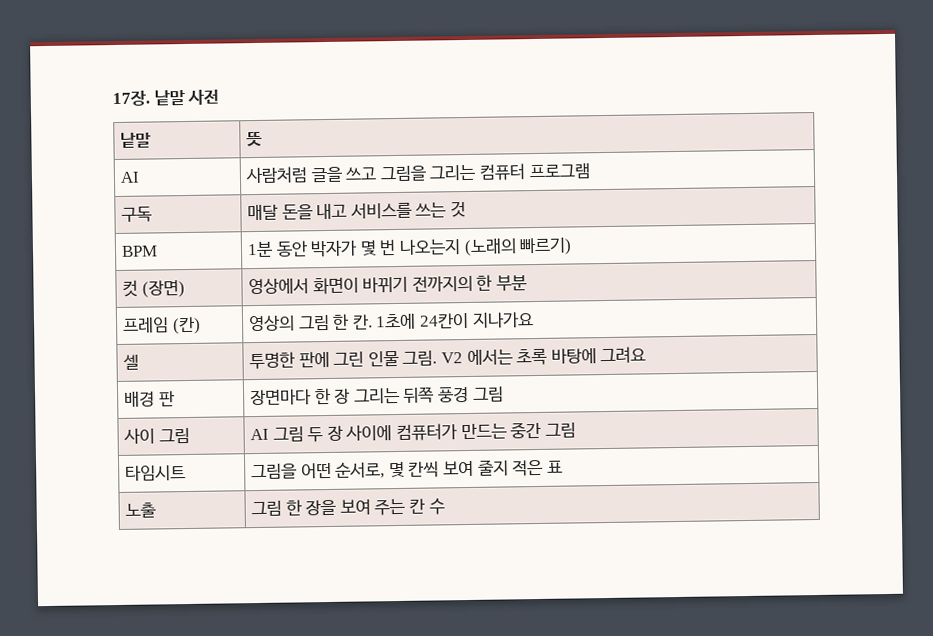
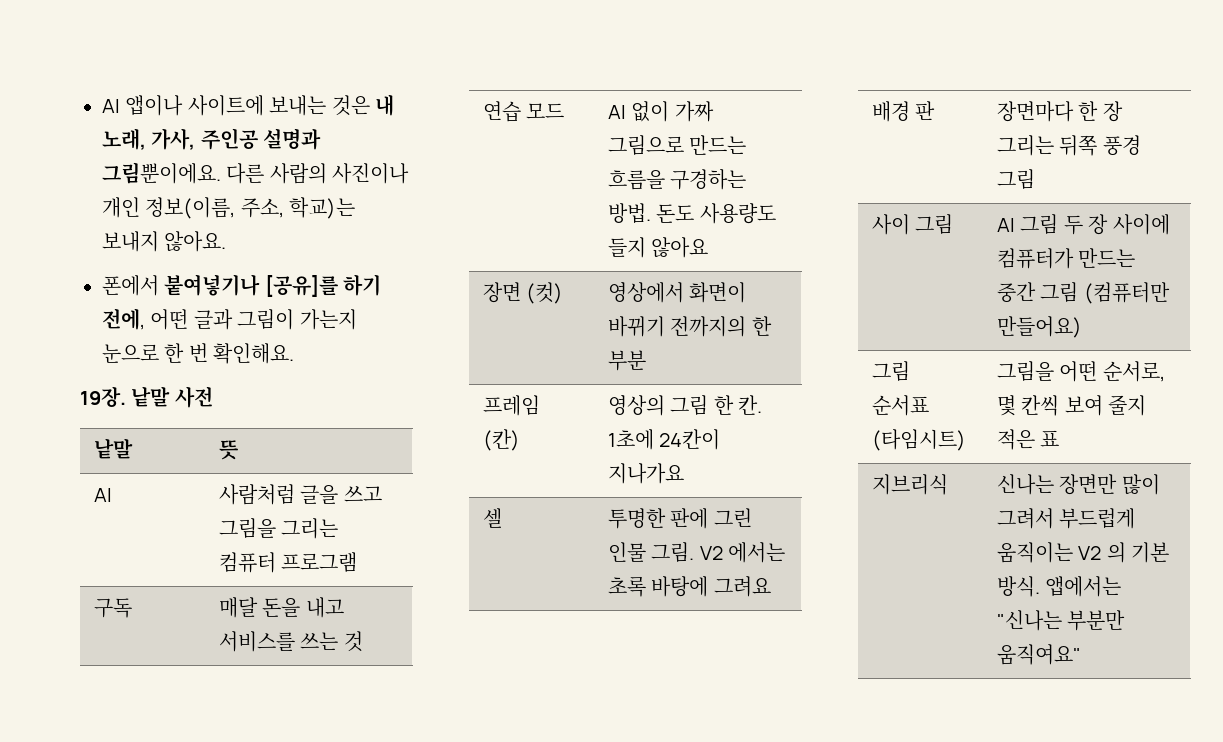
[112,90,150,107] 17장. -> [102,94,394,116] [102,128,322,150] [102,162,410,184] [102,197,356,219] [102,231,227,252] [102,274,382,297] [102,308,357,330] [102,343,295,364] [80,386,126,407] AI 앱이나 사이트에 보내는 것은 내 노래, 가사, 주인공 설명과 그림뿐이에요. 다른 사람의 사진이나 개인 정보(이름, 주소, 학교)는 보내지 않아요. // 폰에서 붙여넣기나 [공유]를 하기 전에, 어떤 글과 그림이 가는지 눈으로 한 번 확인해요. // 19장.
[121,245,159,257] [247,237,573,258] [122,279,185,298] BPM | 1분 동안 박자가 몇 번 나오는지 (노래의 빠르기) // 컷 (장면) -> [482,101,565,122] [607,101,714,122] [607,135,747,155] [607,169,747,190] [607,203,776,224] [607,237,709,258] [482,282,564,304] 연습 모드 | AI 없이 가짜 그림으로 만드는 흐름을 구경하는 방법. 돈도 사용량도 들지 않아요 // 장면 (컷)
[125,465,187,481] // 타임시트 -> [1083,282,1170,304] [996,316,1082,338] [871,361,910,381] [871,395,929,416] [871,429,966,451] (컴퓨터만 만들어요) // 그림 순서표 (타임시트)
[125,502,157,518] [251,498,445,517] 노출 | 그림 한 장을 보여 주는 칸 수 -> [871,474,948,495] [996,474,1160,495] [996,508,1136,529] [996,542,1170,563] [996,576,1122,597] [996,610,1126,631] [996,644,1081,665] 지브리식 | 신나는 장면만 많이 그려서 부드럽게 움직이는 V2 의 기본 방식. 앱에서는 "신나는 부분만 움직여요"

